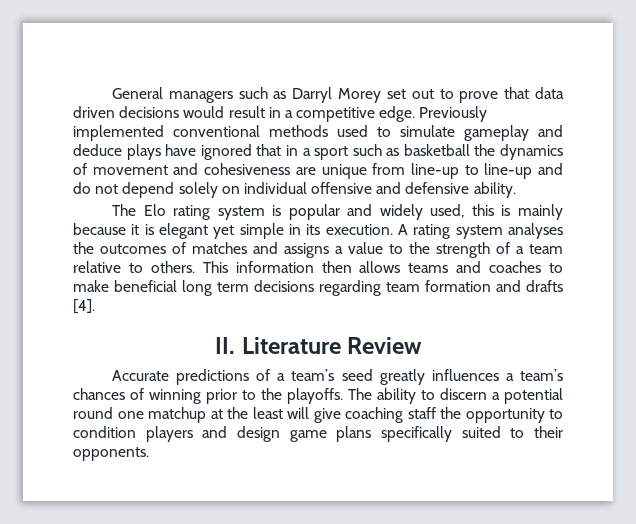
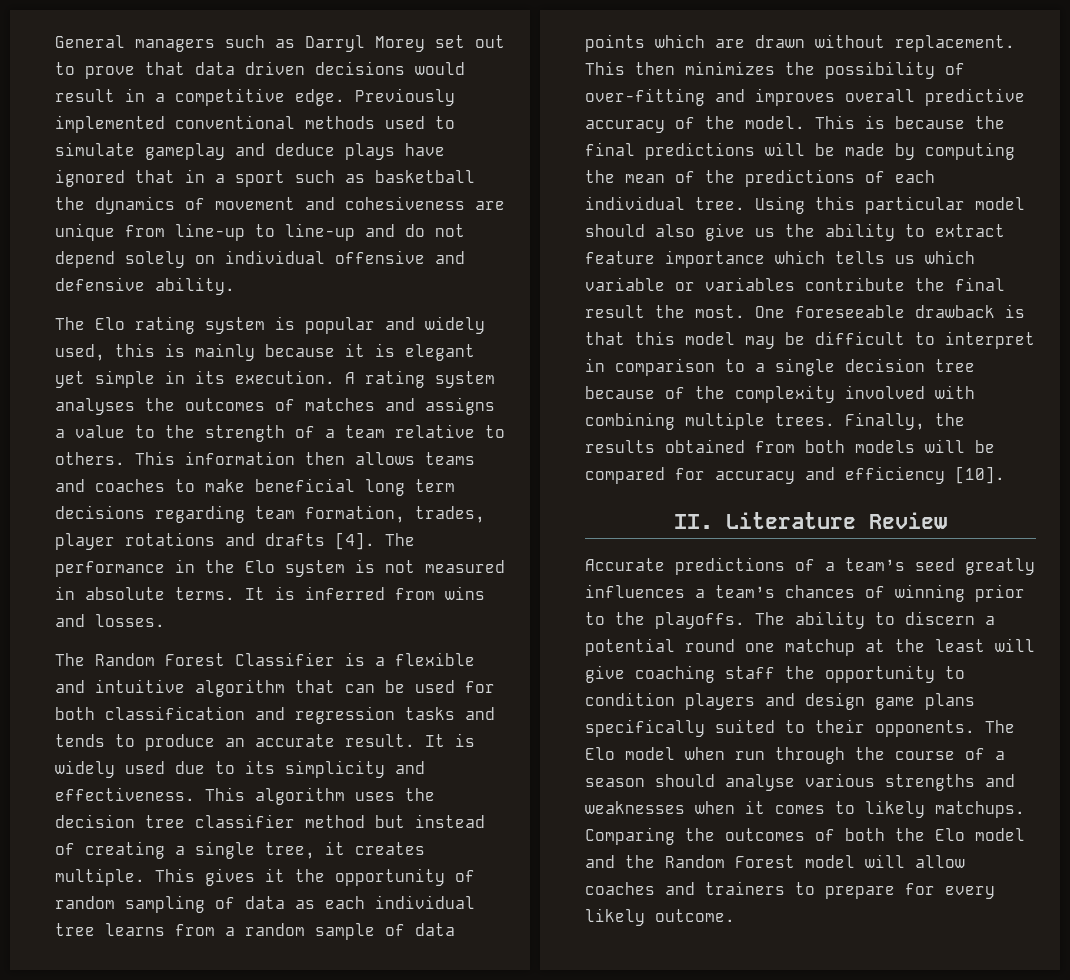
[425,280,491,292] formation -> [305,505,485,523] [55,532,215,550] formation, trades, player rotations
(95, 306) none -> [385,533,415,546] [55,559,505,577] [55,586,485,600] [55,614,165,627] [55,652,475,666] [55,679,495,697] [55,706,495,724] [55,733,475,751] [55,760,425,778] [55,787,435,805] [55,814,485,828] [55,841,425,859] [55,868,475,886] [55,895,475,913] [55,923,455,940] [585,34,1015,52] [585,61,965,79] [585,88,1025,106] [585,115,1005,133] [585,142,1015,160] [585,169,935,187] [585,196,1025,214] [585,223,1005,241] [585,250,975,268] [585,277,1005,291] [585,304,1025,318] [585,331,1035,349] [585,358,975,376] [585,385,975,403] [585,412,965,430] [585,439,995,453] [585,466,1005,484] The performance in the Elo system is not measured in absolute terms. It is inferred from wins and losses. // The Random Forest Classifier is a flexible and intuitive algorithm that can be used for both classification and regression tasks and tends to produce an accurate result. It is widely used due to its simplicity and effectiveness. This algorithm uses the decision tree classifier method but instead of creating a single tree, it creates multiple. This gives it the opportunity of random sampling of data as each individual tree learns from a random sample of data points which are drawn without replacement. This then minimizes the possibility of over-fitting and improves overall predictive accuracy of the model. This is because the final predictions will be made by computing the mean of the predictions of each individual tree. Using this particular model should also give us the ability to extract feature importance which tells us which variable or variables contribute the final result the most. One foreseeable drawback is that this model may be difficult to interpret in comparison to a single decision tree because of the complexity involved with combining multiple trees. Finally, the results obtained from both models will be compared for accuracy and efficiency [10].
(149, 454) none -> [985,720,1015,733] [585,747,1005,764] [585,773,1015,791] [585,800,1025,818] [585,827,1025,845] [585,854,965,868] [585,881,995,899] [585,908,735,926] The Elo model when run through the course of a season should analyse various strengths and weaknesses when it comes to likely matchups. Comparing the outcomes of both the Elo model and the Random Forest model will allow coaches and trainers to prepare for every likely outcome.

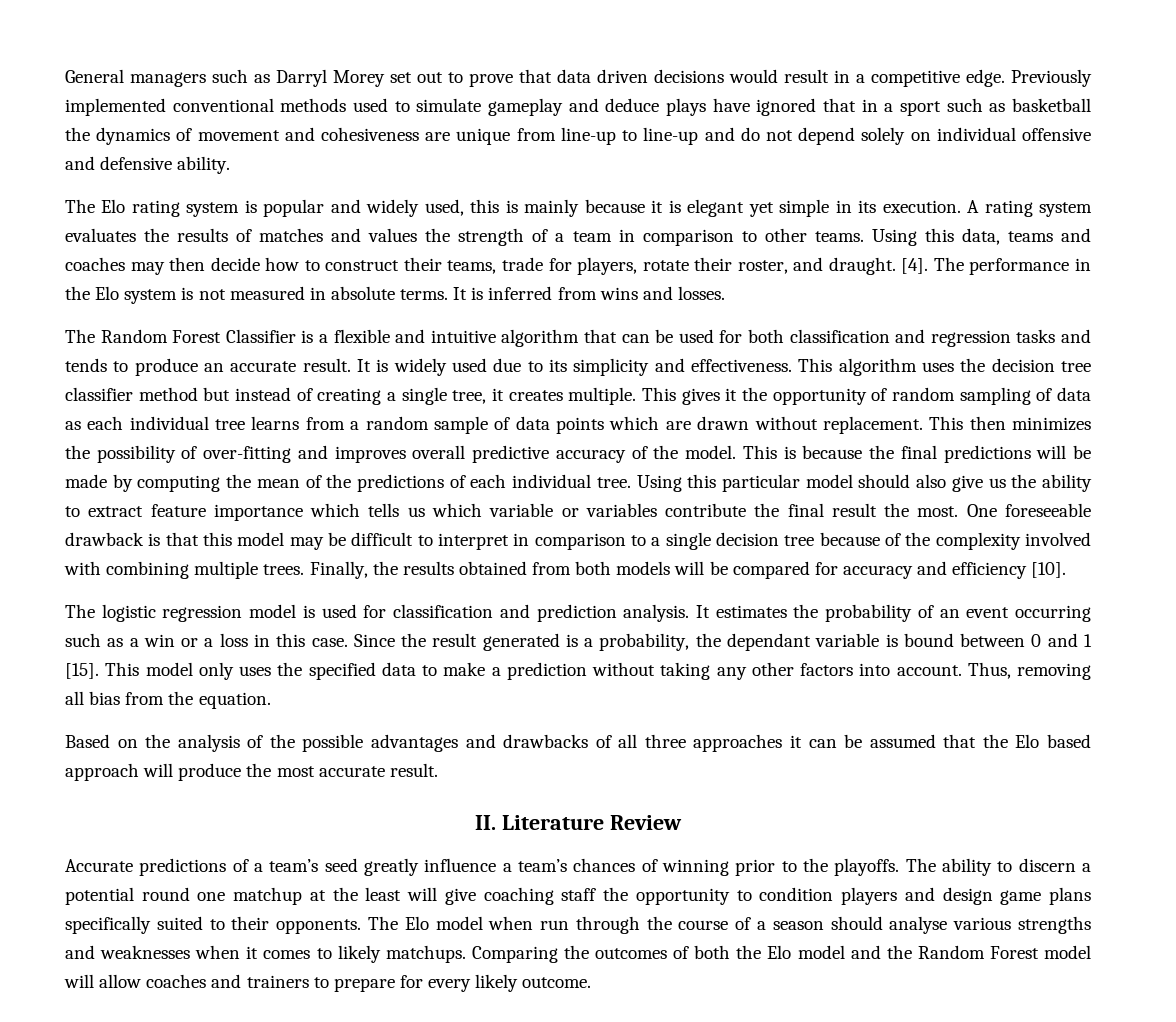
[55,397,495,415] [55,425,155,438] analyses the outcomes of matches and assigns a value to -> [65,228,418,242] evaluates the results of matches and values
[395,424,505,438] [55,451,475,465] [55,478,455,496] [55,505,485,523] [55,532,325,550] relative to others. This information then allows teams and coaches to make beneficial long term decisions regarding team formation, trades, player rotations and drafts -> [618,228,1091,246] [65,257,896,275] in comparison to other teams. Using this data, teams and coaches may then decide how to construct their teams, trade for players, rotate their roster, and draught.
(1005, 475) none -> [65,604,1091,622] [65,633,1092,651] [65,662,1091,680] [65,691,271,709] [65,734,1091,752] [65,763,438,781] // The logistic regression model is used for classification and prediction analysis. It estimates the probability of an event occurring such as a win or a loss in this case. Since the result generated is a probability, the dependant variable is bound between 0 and 1 [15]. This model only uses the specified data to make a prediction without taking any other factors into account. Thus, removing all bias from the equation. // Based on the analysis of the possible advantages and drawbacks of all three approaches it can be assumed that the Elo based approach will produce the most accurate result.
[585,584,685,598] influences -> [424,858,497,872] influence

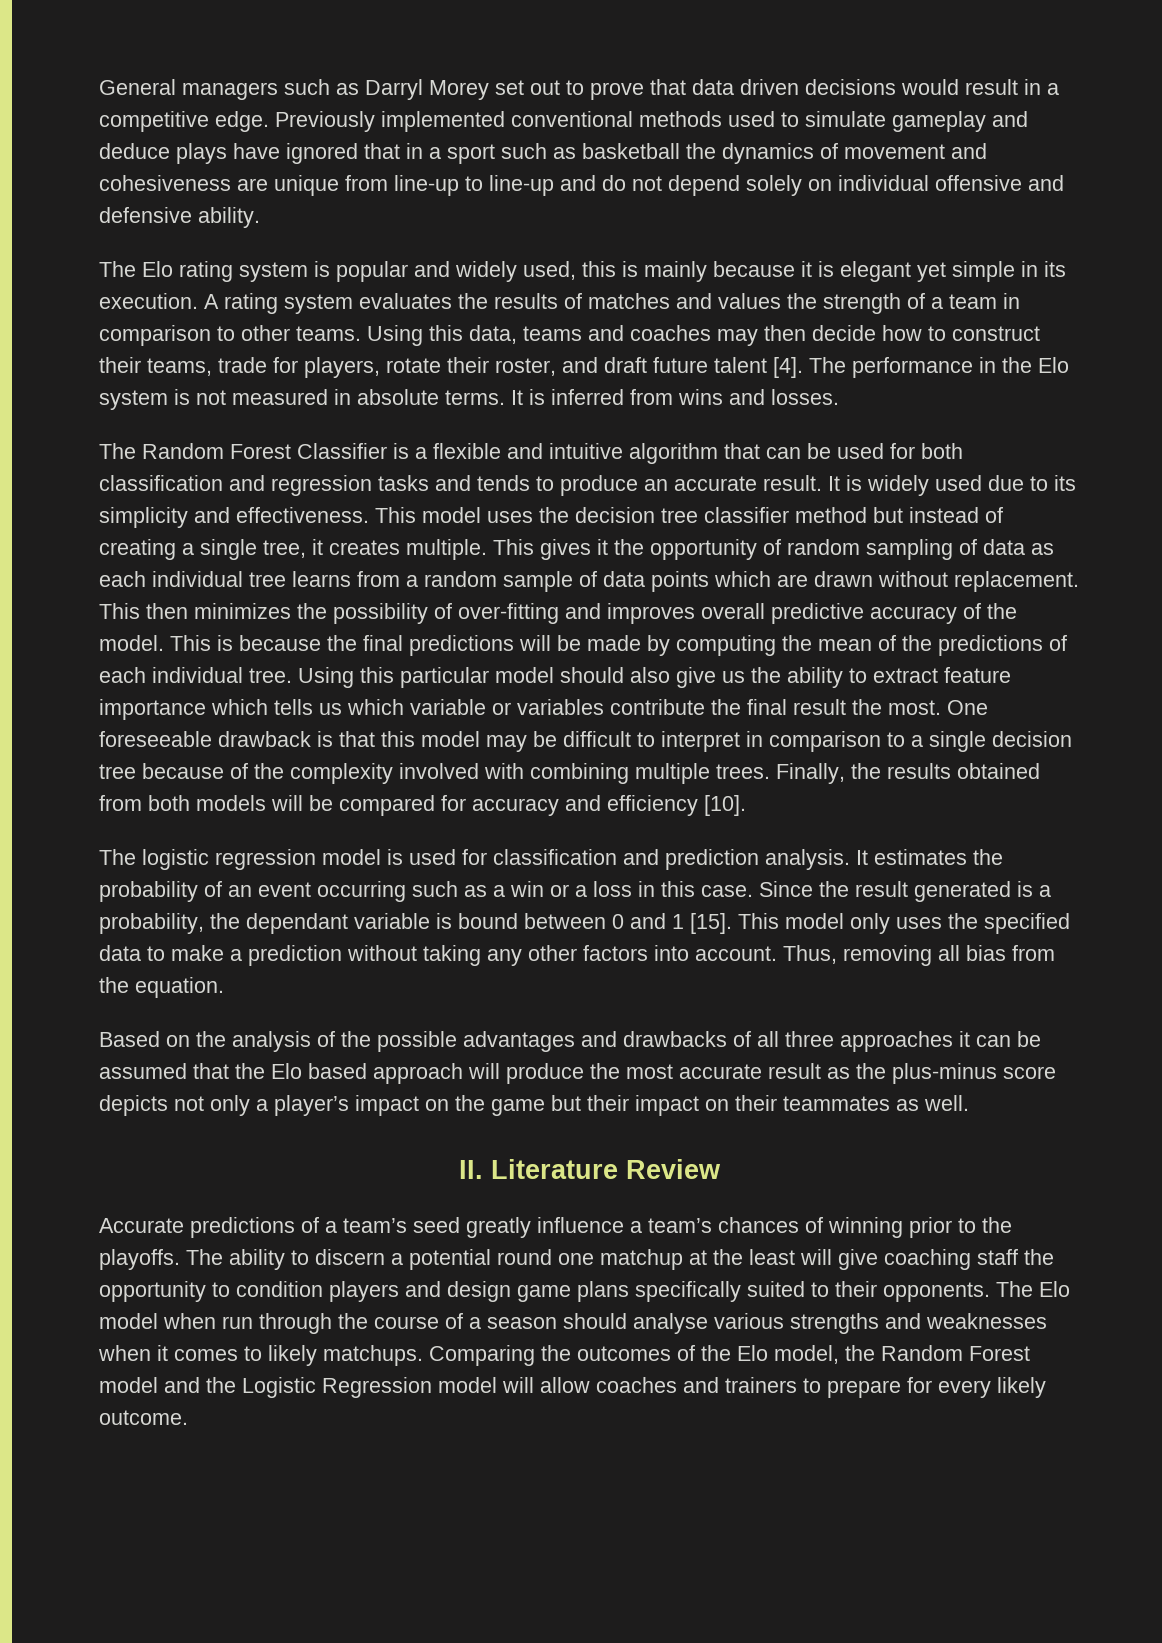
[828,257,896,275] draught. -> [604,357,767,373] draft future talent
[838,358,917,376] algorithm -> [422,507,481,523] model
[389,763,438,777] result. -> [768,1063,1056,1084] [99,1095,969,1116] result as the plus-minus score depicts not only a player’s impact on the game but their impact on their teammates as well.
[694,945,792,959] both the Elo -> [701,1345,1030,1364] the Elo model, the Random Forest
[917,945,1039,959] Random Forest -> [242,1377,432,1398] Logistic Regression

